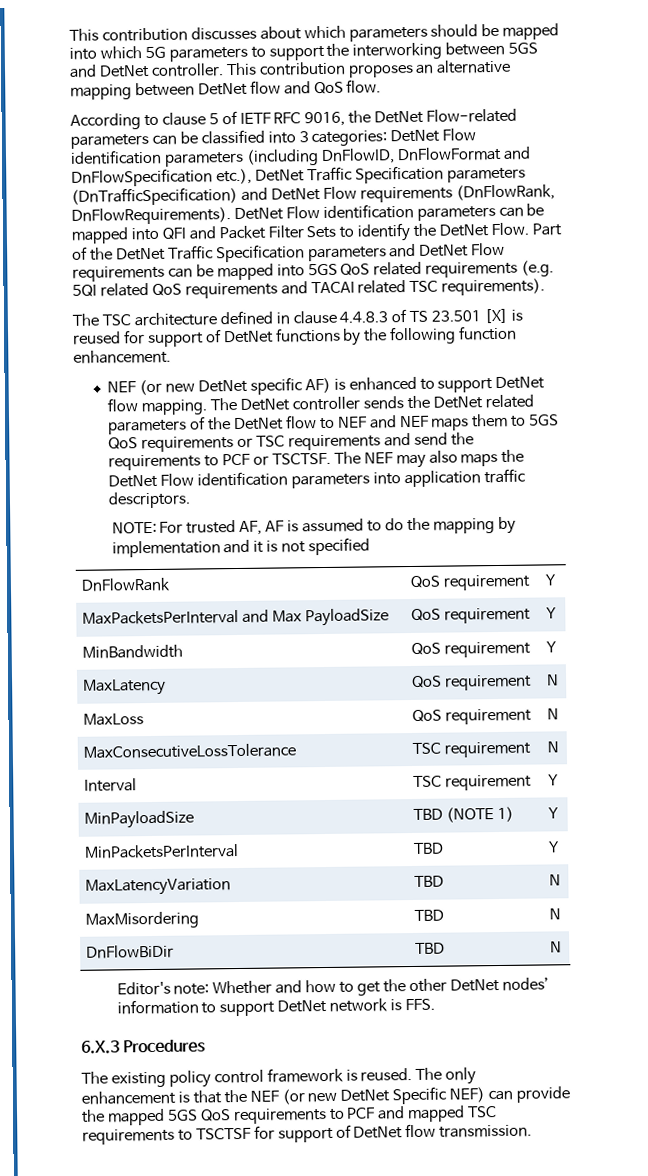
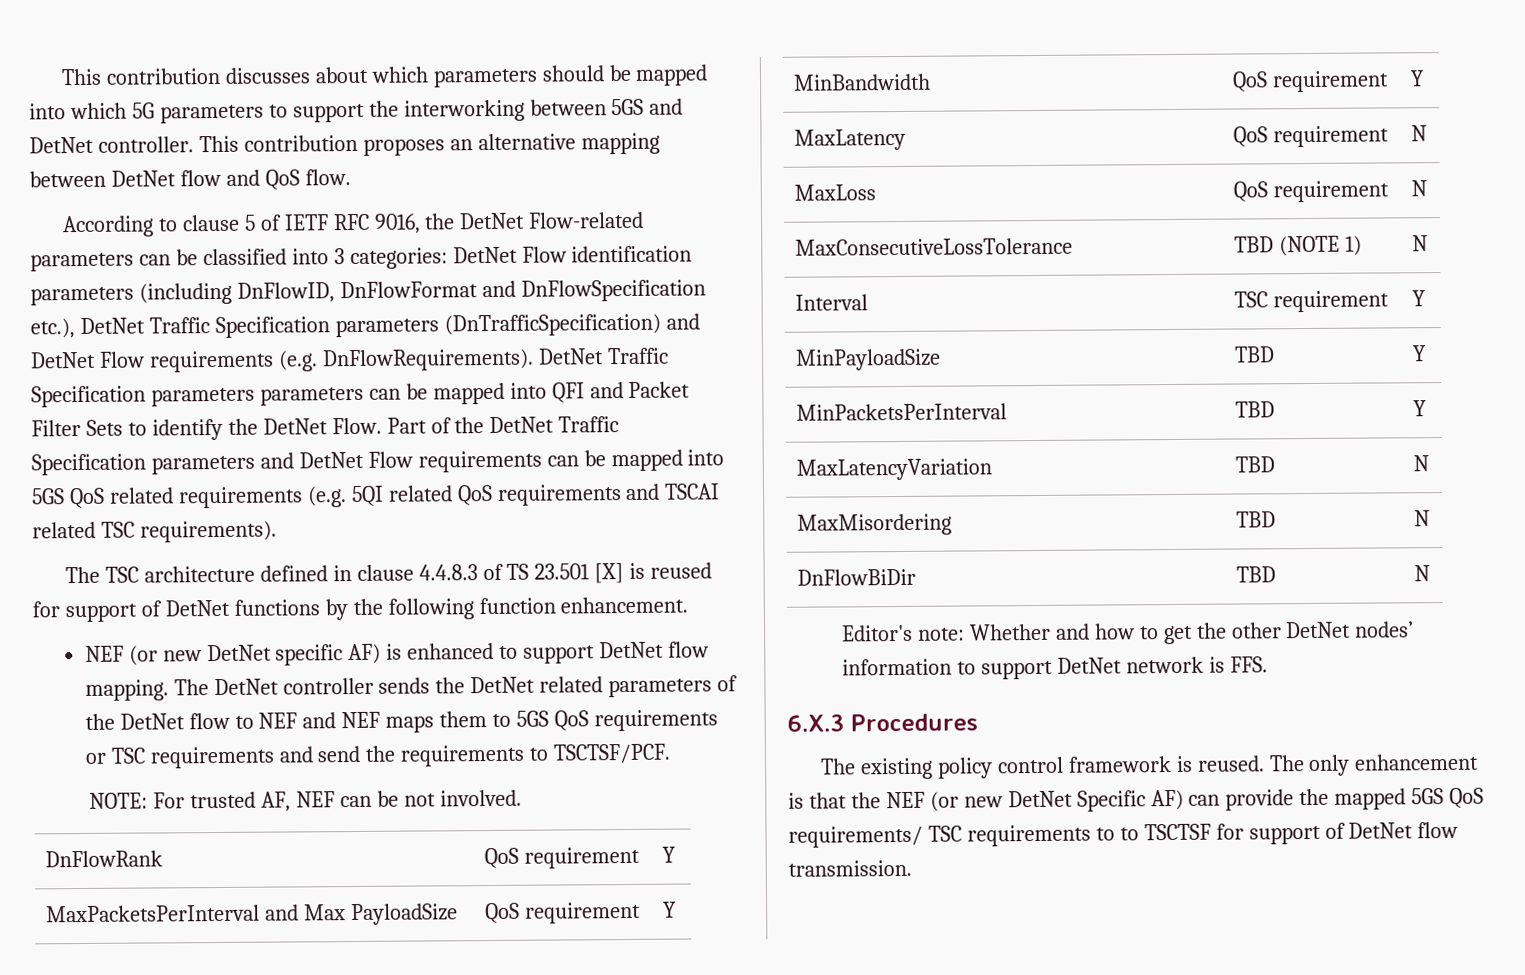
[455,184,555,201] (DnFlowRank, -> [277,350,318,372] (e.g.
[285,203,414,219] Flow identification -> [606,347,669,365] [31,385,255,408] Traffic Specification parameters
[310,281,355,294] TACAI -> [664,483,721,500] TSCAI
[222,449,525,469] [108,468,526,489] [108,491,192,509] [111,516,516,535] [111,537,371,558] PCF or TSCTSF. The NEF may also maps the DetNet Flow identification parameters into application traffic descriptors. // NOTE: For trusted AF, AF is assumed to do the mapping by implementation and it is not specified -> [553,743,672,764] [89,789,522,812] TSCTSF/PCF. // NOTE: For trusted AF, NEF can be not involved.
[412,741,531,758] TSC requirement -> [1233,235,1362,257] TBD (NOTE 1)
[445,806,514,823] (NOTE 1) -> (1275, 354) none
[449,1087,486,1103] NEF) -> [1150,789,1184,811] AF)
[232,1105,498,1125] [82,1128,175,1145] requirements to PCF and mapped TSC requirements -> [788,824,1115,848] requirements/ TSC requirements to

